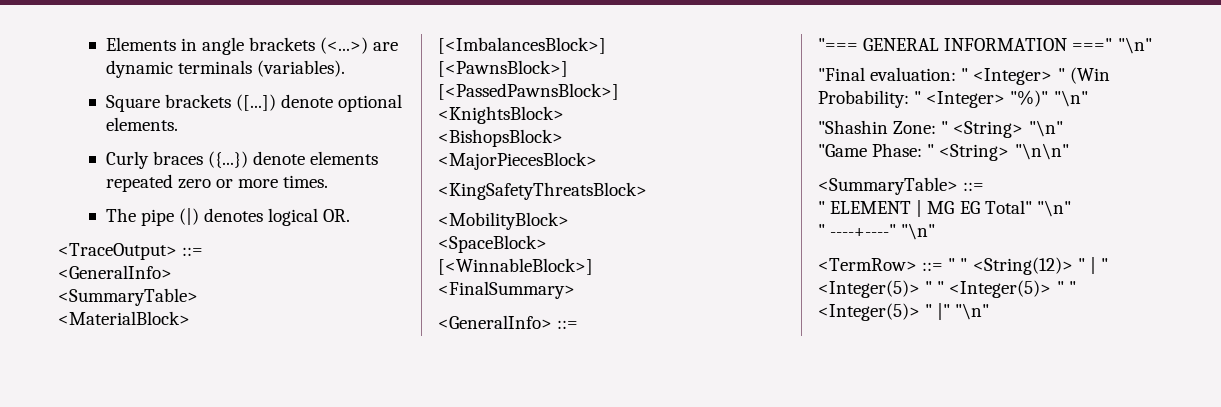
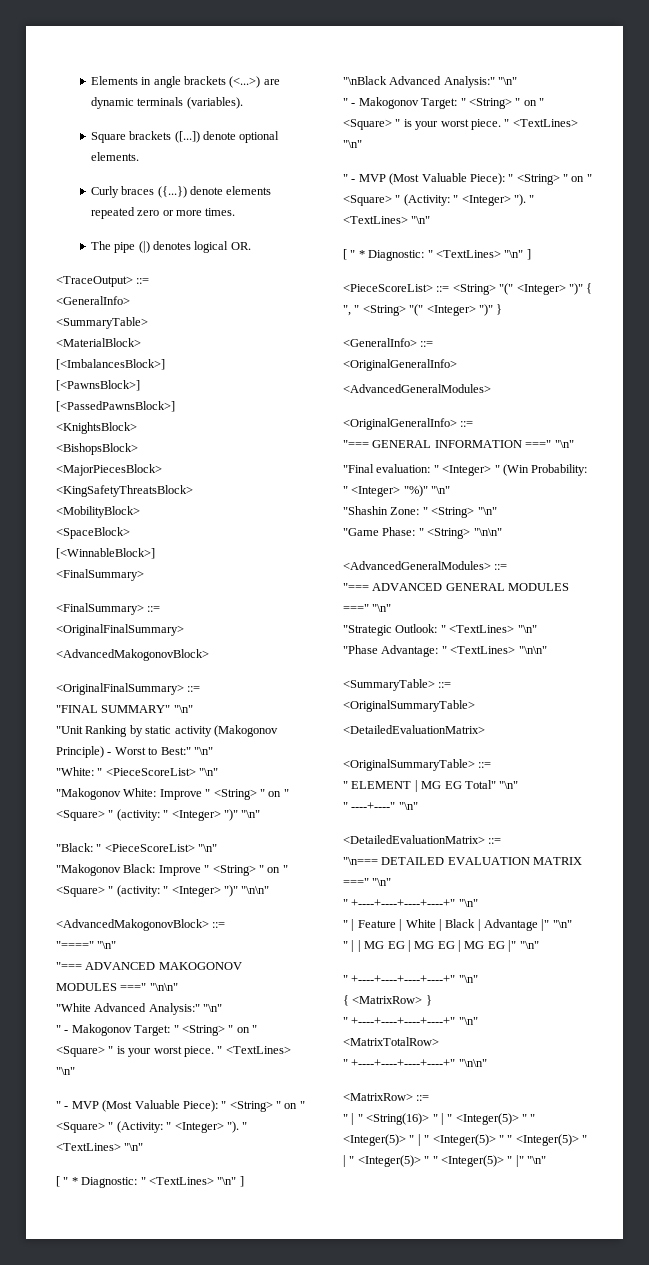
[438,315,552,329] <GeneralInfo> -> [56,603,161,615] [56,624,184,636] [56,649,209,661] [56,683,201,695] [56,705,193,713] [56,725,278,737] [56,746,213,758] [56,767,219,776] [56,788,289,800] [56,809,261,821] [56,843,218,852] [56,864,288,876] [56,885,270,897] [56,919,226,931] [56,941,117,949] [56,962,242,970] [56,983,178,991] [56,1003,223,1015] [56,1024,257,1036] [56,1046,291,1057] [56,1067,75,1075] [56,1100,305,1112] [56,1121,248,1133] [56,1143,144,1151] [56,1176,244,1188] [343,76,518,88] [343,97,544,109] [343,119,578,130] [343,140,362,148] [343,173,592,185] [343,194,535,206] [343,216,431,224] [343,249,531,261] [343,283,593,295] [343,304,503,316] [343,338,434,347] [343,359,457,371] [343,384,491,393] [343,418,457,430] <FinalSummary> ::= // <OriginalFinalSummary> // <AdvancedMakogonovBlock> // <OriginalFinalSummary> ::= // "FINAL SUMMARY" "\n" // "Unit Ranking by static activity (Makogonov Principle) - Worst to Best:" "\n" // "White: " <PieceScoreList> "\n" // "Makogonov White: Improve " <String> " on " <Square> " (activity: " <Integer> ")" "\n" // "Black: " <PieceScoreList> "\n" // "Makogonov Black: Improve " <String> " on " <Square> " (activity: " <Integer> ")" "\n\n" // <AdvancedMakogonovBlock> ::= // "====" "\n" // "=== ADVANCED MAKOGONOV MODULES ===" "\n\n" // "White Advanced Analysis:" "\n" // " - Makogonov Target: " <String> " on " <Square> " is your worst piece. " <TextLines> "\n" // " - MVP (Most Valuable Piece): " <String> " on " <Square> " (Activity: " <Integer> "). " <TextLines> "\n" // [ " * Diagnostic: " <TextLines> "\n" ] // "\nBlack Advanced Analysis:" "\n" // " - Makogonov Target: " <String> " on " <Square> " is your worst piece. " <TextLines> "\n" // " - MVP (Most Valuable Piece): " <String> " on " <Square> " (Activity: " <Integer> "). " <TextLines> "\n" // [ " * Diagnostic: " <TextLines> "\n" ] // <PieceScoreList> ::= <String> "(" <Integer> ")" { ", " <String> "(" <Integer> ")" } // <GeneralInfo> ::= // <OriginalGeneralInfo> // <AdvancedGeneralModules> // <OriginalGeneralInfo>
[818,177,958,195] <SummaryTable> -> [343,561,508,570] [343,583,570,591] [343,604,392,612] [343,624,537,636] [343,645,547,657] [343,679,452,691] [343,700,475,712] [343,725,485,734] [343,759,475,771] <AdvancedGeneralModules> ::= // "=== ADVANCED GENERAL MODULES ===" "\n" // "Strategic Outlook: " <TextLines> "\n" // "Phase Advantage: " <TextLines> "\n\n" // <SummaryTable> ::= // <OriginalSummaryTable> // <DetailedEvaluationMatrix> // <OriginalSummaryTable>
[818,257,1108,275] [818,280,1064,298] <TermRow> ::= " " <String(12)> " | " <Integer(5)> " " <Integer(5)> " -> [343,835,502,844] [343,857,583,865] [343,878,392,886] [343,899,478,907] [343,919,572,931] [343,940,539,952] [343,975,478,983] [343,995,432,1006] [343,1017,478,1025] [343,1037,439,1046] [343,1059,487,1067] [343,1093,430,1101] [343,1113,536,1125] [343,1134,587,1146] [343,1155,430,1167] <DetailedEvaluationMatrix> ::= // "\n=== DETAILED EVALUATION MATRIX ===" "\n" // " +----+----+----+----+" "\n" // " | Feature | White | Black | Advantage |" "\n" // " | | MG EG | MG EG | MG EG |" "\n" // " +----+----+----+----+" "\n" // { <MatrixRow> } // " +----+----+----+----+" "\n" // <MatrixTotalRow> // " +----+----+----+----+" "\n\n" // <MatrixRow> ::= // " | " <String(16)> " | " <Integer(5)> " " <Integer(5)> " | " <Integer(5)> " " <Integer(5)> " | " <Integer(5)> "

